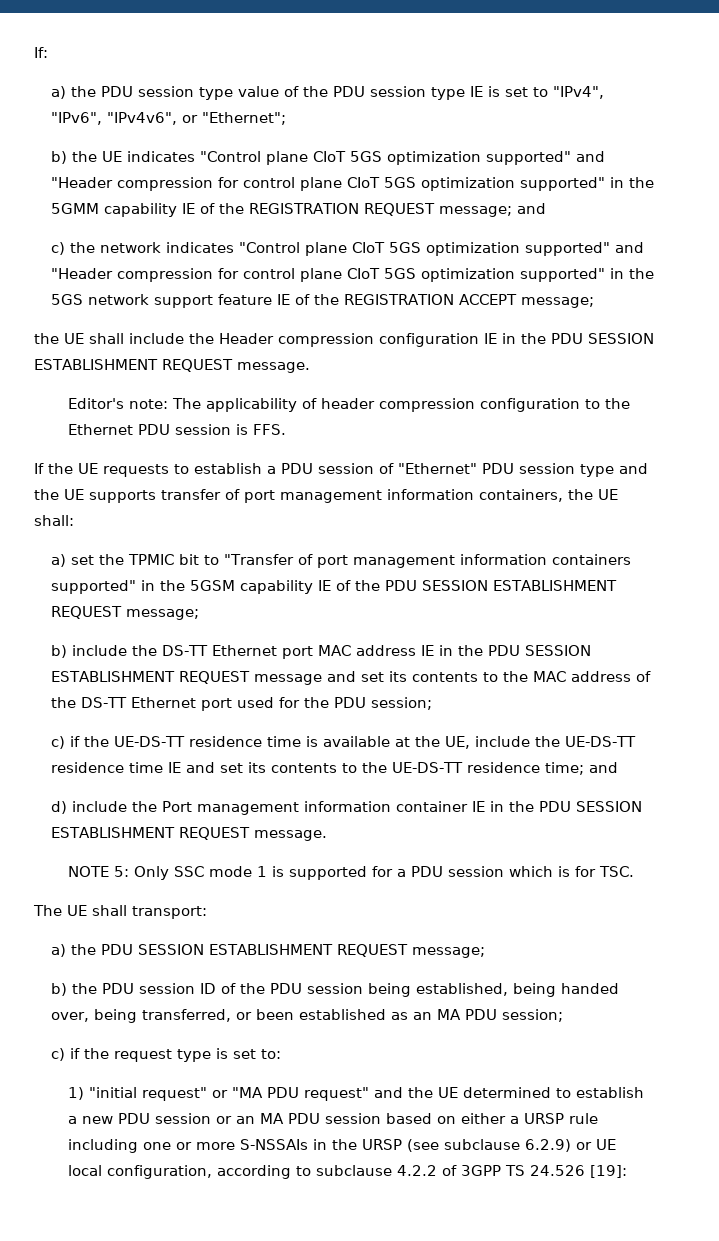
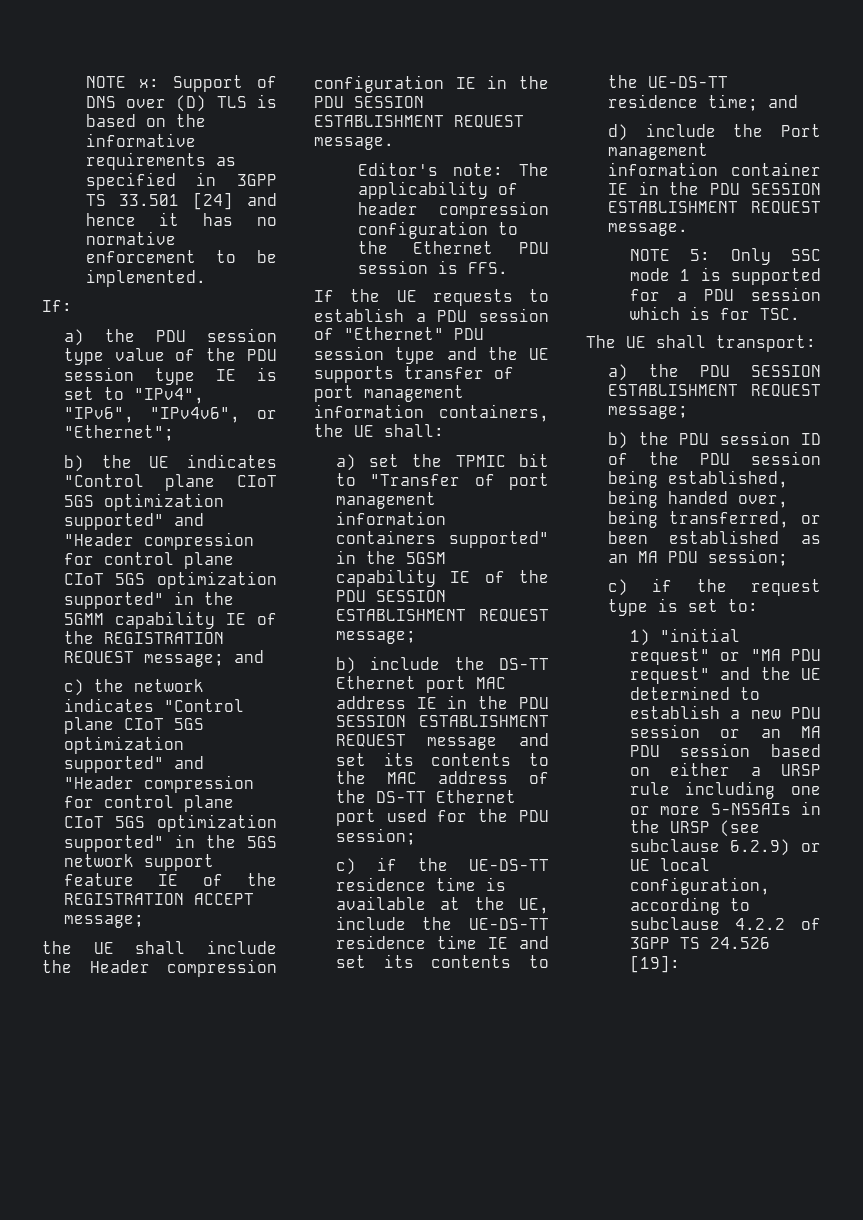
(34, 52) none -> [85,75,277,92] [85,94,277,112] [85,114,206,127] [85,133,196,147] [85,152,236,170] [85,172,277,190] [85,192,277,210] [85,212,277,226] [85,231,176,245] [85,250,277,263] [85,269,206,287] NOTE x: Support of DNS over (D) TLS is based on the informative requirements as specified in 3GPP TS 33.501 [24] and hence it has no normative enforcement to be implemented. //

